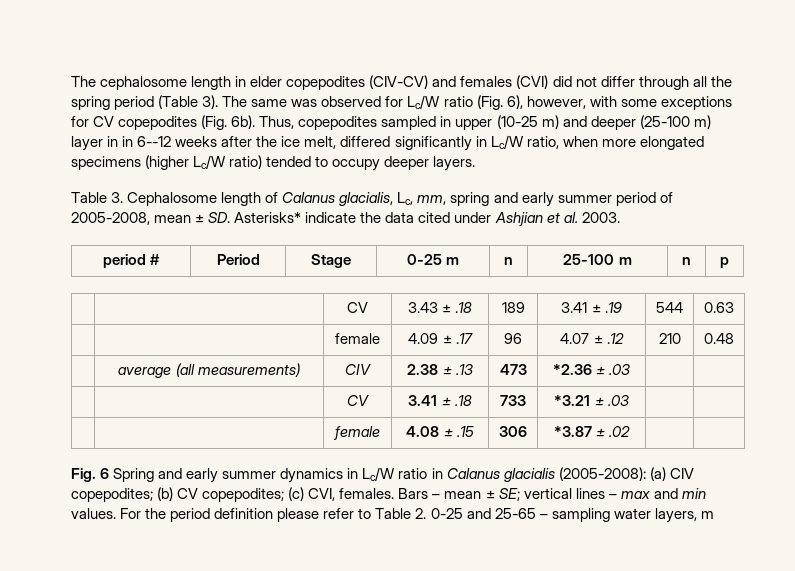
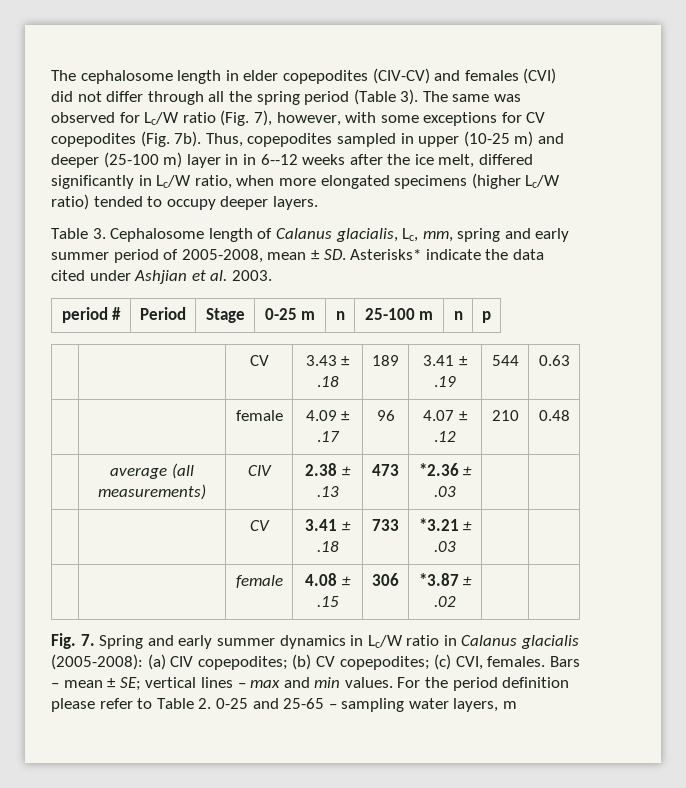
[506,95,523,109] 6), -> [253,110,272,126] 7),
[231,115,256,129] 6b). -> [174,131,202,147] 7b).
[100,468,110,479] 6 -> [80,634,95,646] 7.

